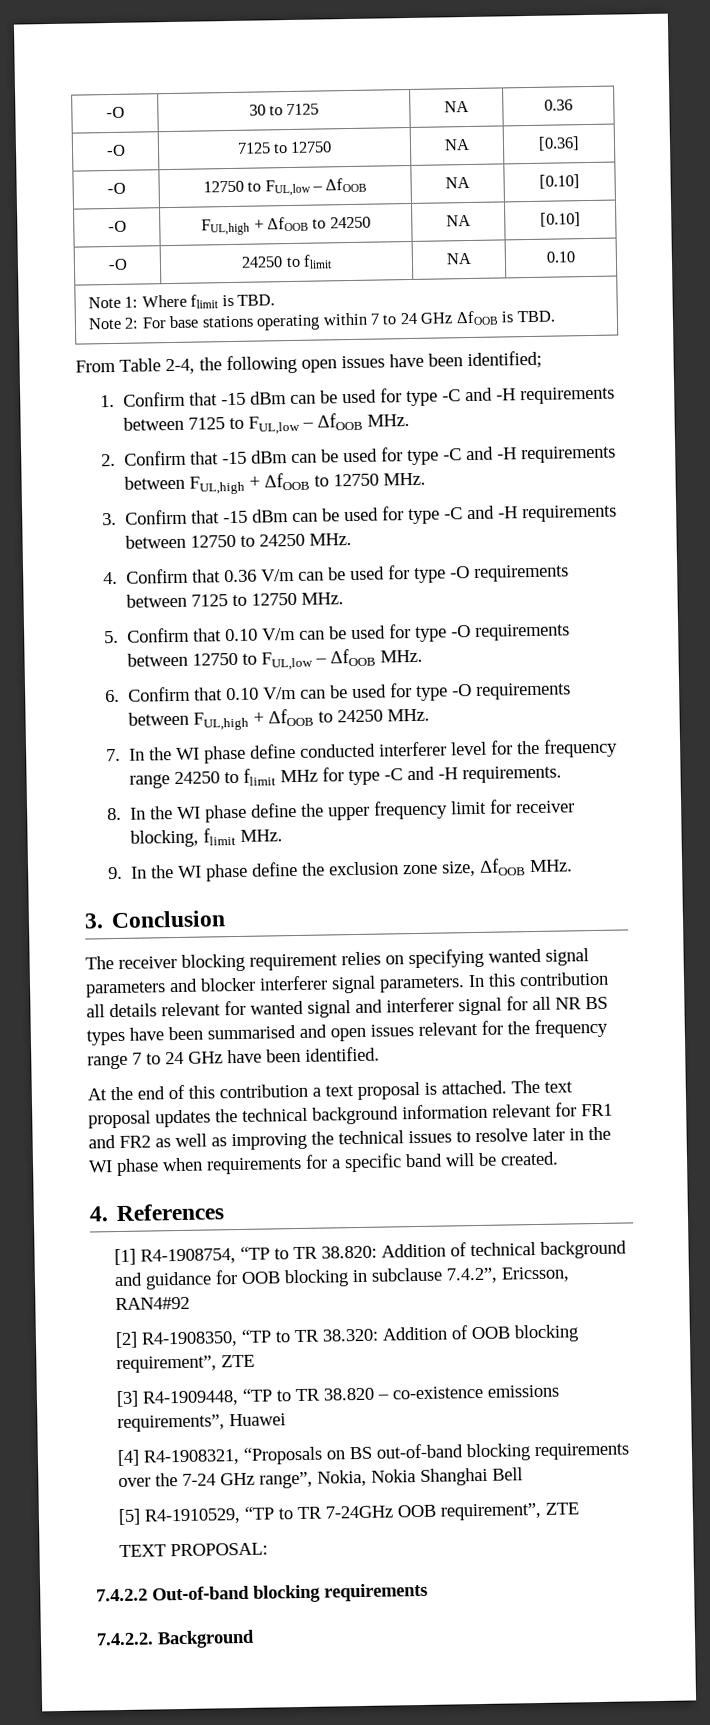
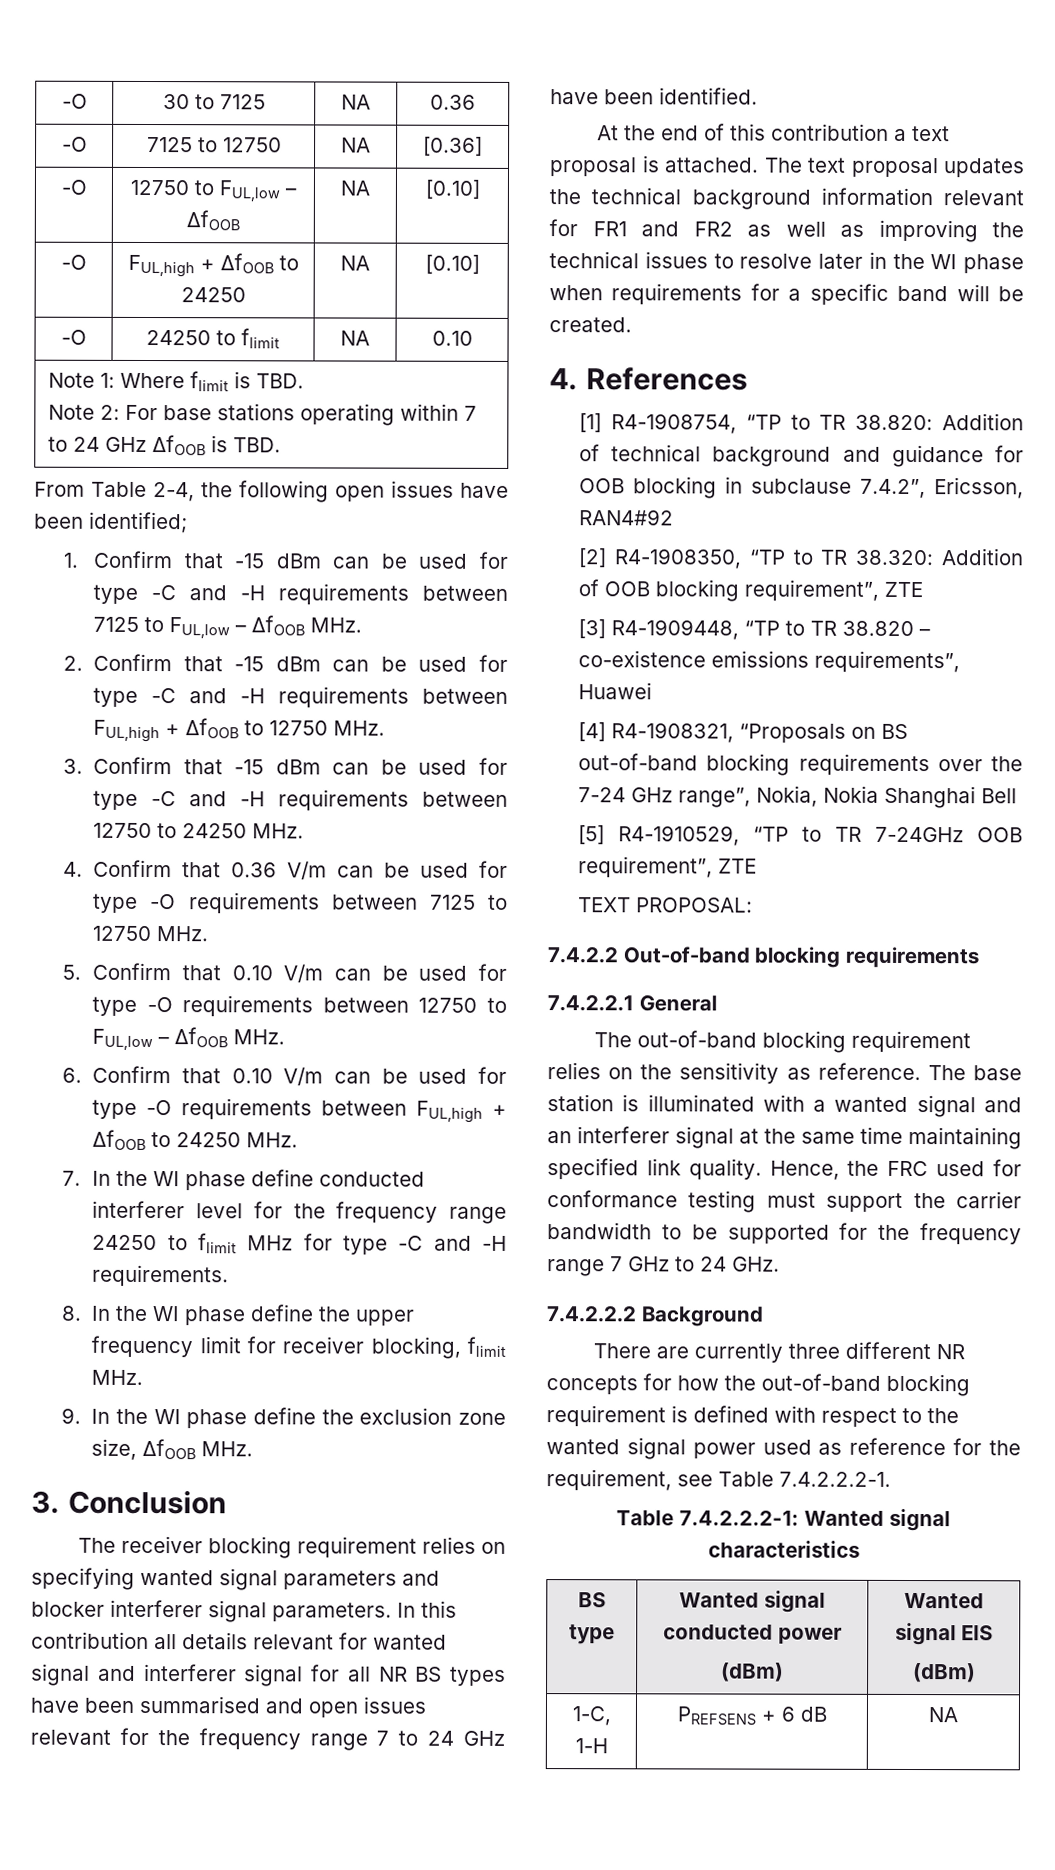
[96,1629,255,1649] 7.4.2.2. Background -> [547,994,717,1012] [593,1030,971,1053] [547,1062,1022,1084] [547,1094,1022,1118] [547,1126,1022,1150] [547,1158,1022,1180] [547,1190,1022,1213] [547,1222,1022,1245] [547,1256,780,1277] [546,1305,764,1327] [592,1341,965,1363] [546,1373,970,1397] [546,1405,959,1427] [546,1437,1021,1460] [546,1469,891,1491] [616,1508,951,1532] [707,1540,860,1558] [578,1592,606,1608] [569,1624,615,1645] [679,1590,826,1613] [663,1624,842,1644] [721,1662,784,1682] [904,1592,984,1609] [894,1622,994,1646] [912,1663,976,1683] [571,1706,611,1726] [574,1738,608,1754] [676,1706,827,1726] [928,1707,958,1723] 7.4.2.2.1 General // The out-of-band blocking requirement relies on the sensitivity as reference. The base station is illuminated with a wanted signal and an interferer signal at the same time maintaining specified link quality. Hence, the FRC used for conformance testing must support the carrier bandwidth to be supported for the frequency range 7 GHz to 24 GHz. // 7.4.2.2.2 Background // There are currently three different NR concepts for how the out-of-band blocking requirement is defined with respect to the wanted signal power used as reference for the requirement, see Table 7.4.2.2.2-1. // Table 7.4.2.2.2-1: Wanted signal characteristics // BS type | Wanted signal conducted power // (dBm) | Wanted signal EIS // (dBm) // 1-C, 1-H | PREFSENS + 6 dB | NA

